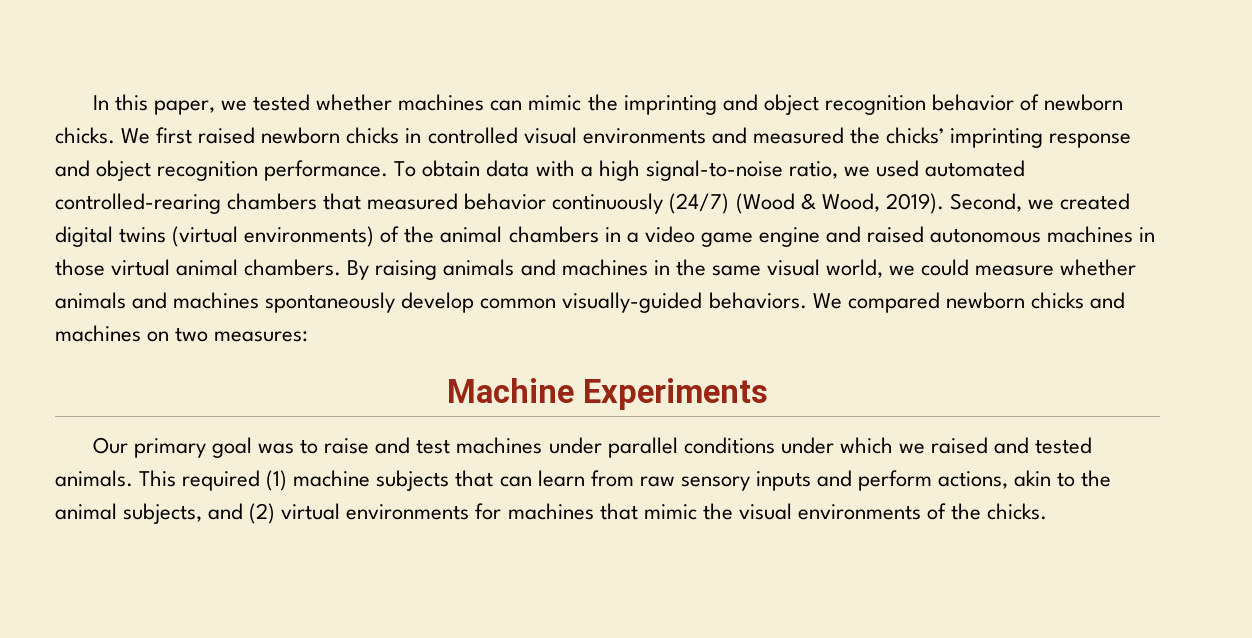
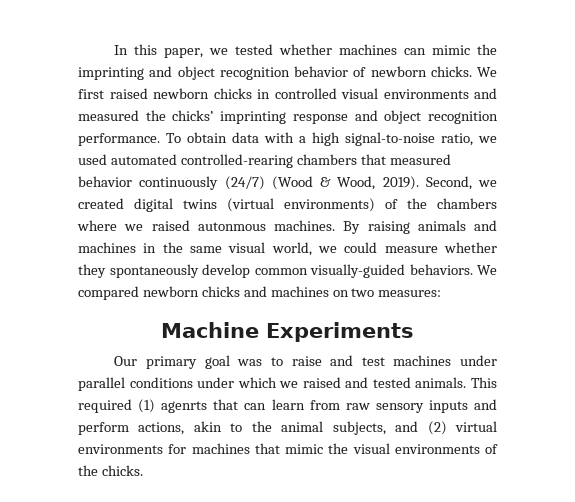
[440,226,1156,247] [55,259,342,276] animal chambers in a video game engine and raised autonomous machines in those virtual animal chambers. -> [437,198,497,209] [77,220,335,231] chambers where we raised autonmous machines.
[55,292,260,309] animals and machines -> [78,264,106,278] they
[293,470,450,491] machine subjects -> [161,401,208,413] agenrts

